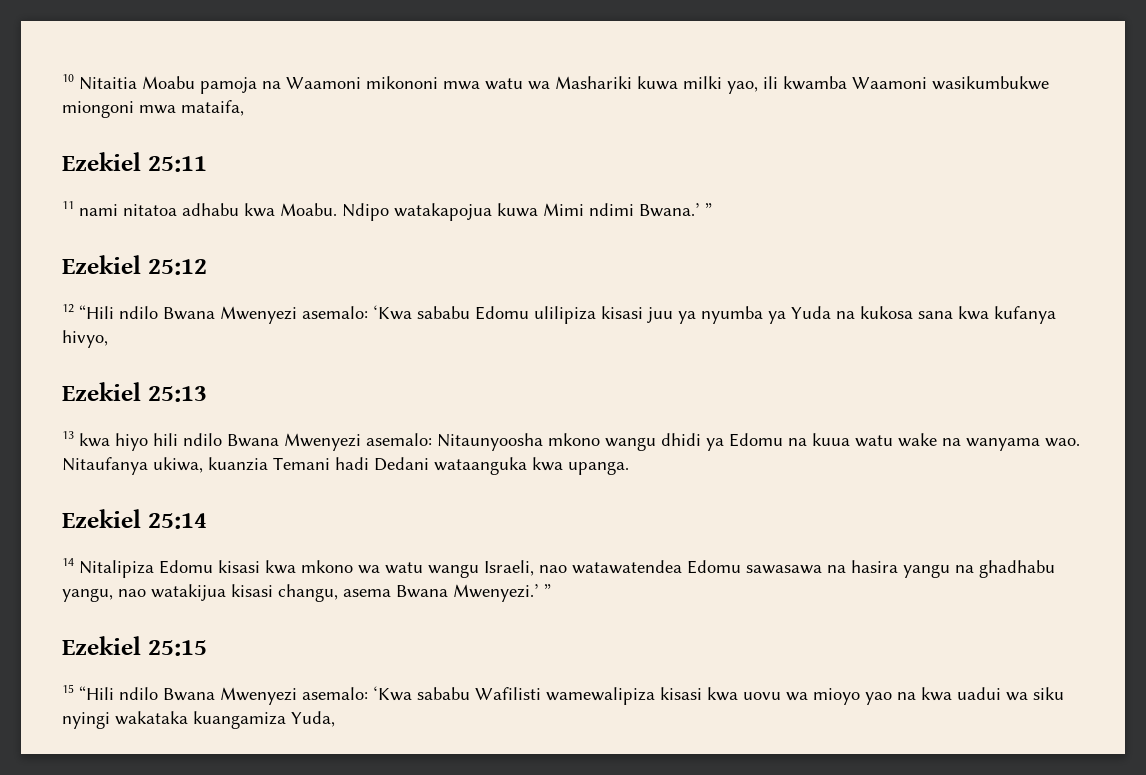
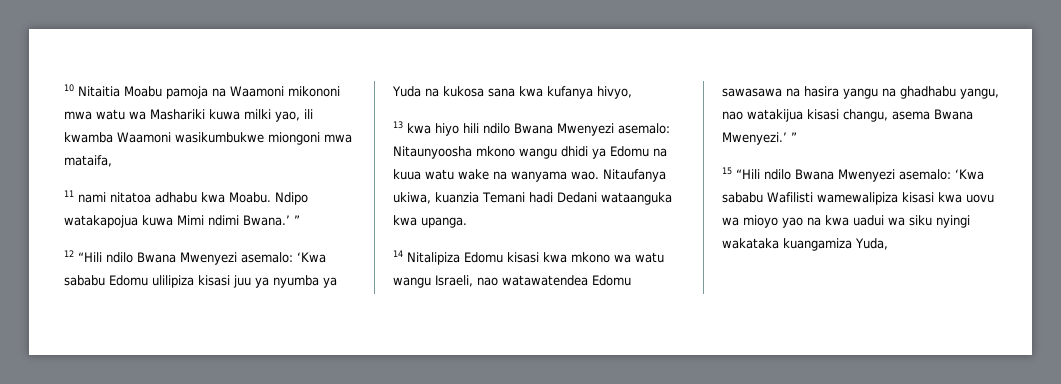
[62,152,207,172] // Ezekiel 25:11 -> (112, 161) none
[62,255,207,275] // Ezekiel 25:12 -> (300, 220) none
[62,382,207,402] // Ezekiel 25:13 -> (632, 92) none
[62,509,207,529] // Ezekiel 25:14 -> (467, 222) none
[62,636,207,656] // Ezekiel 25:15 -> (797, 137) none

